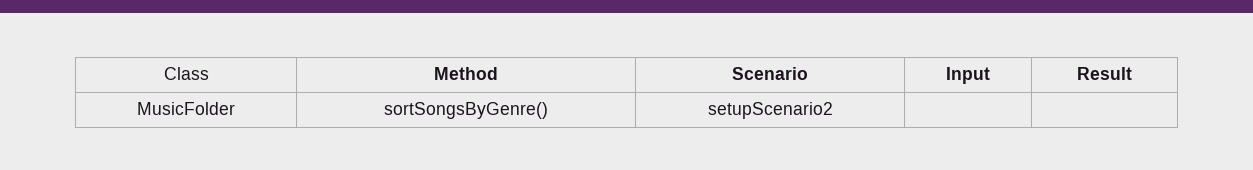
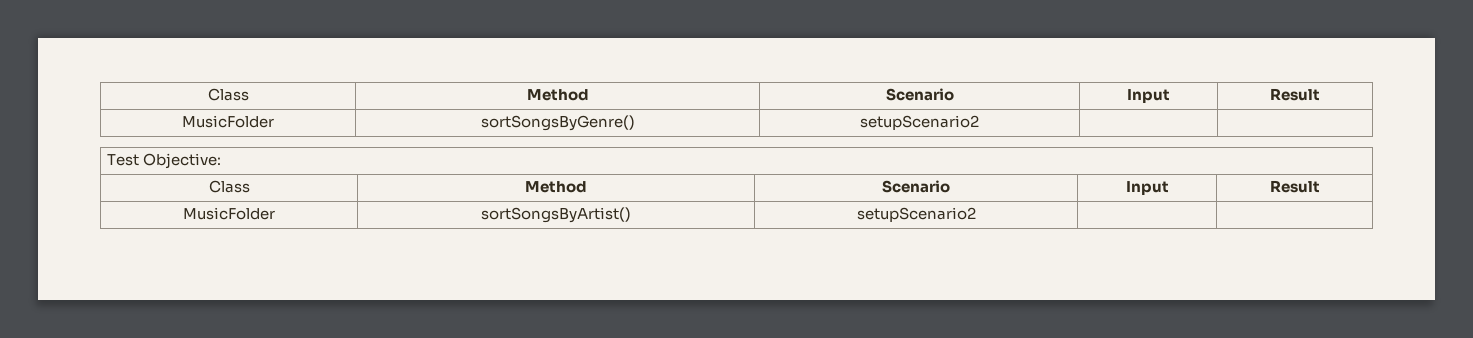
(833, 110) none -> [106,153,221,169] [208,180,250,193] [525,181,587,193] [882,180,950,193] [1125,181,1169,195] [1269,180,1320,193] [183,207,275,220] [481,207,631,223] [856,207,976,222] // Test Objective: // Class | Method | Scenario | Input | Result // MusicFolder | sortSongsByArtist() | setupScenario2 | |

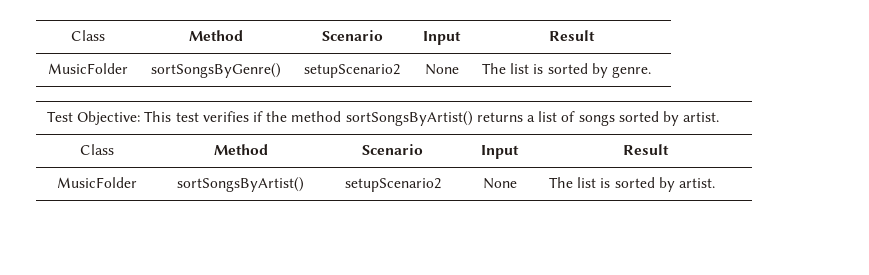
[106,153,221,169] | // Test Objective: -> [424,64,459,75] [482,63,652,78] [47,111,720,126] None | The list is sorted by genre. // Test Objective: This test verifies if the method sortSongsByArtist() returns a list of songs sorted by artist.
(976, 214) | -> [482,178,517,189] [549,177,716,192] None | The list is sorted by artist.

